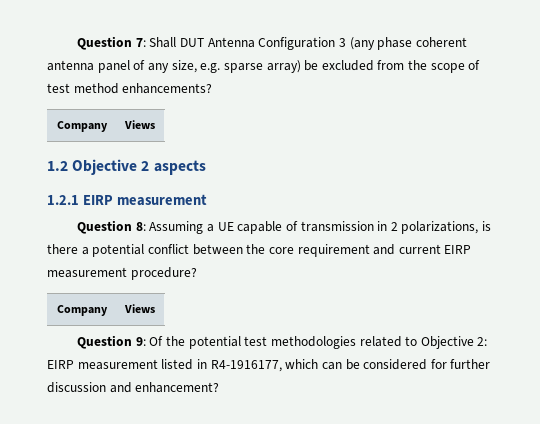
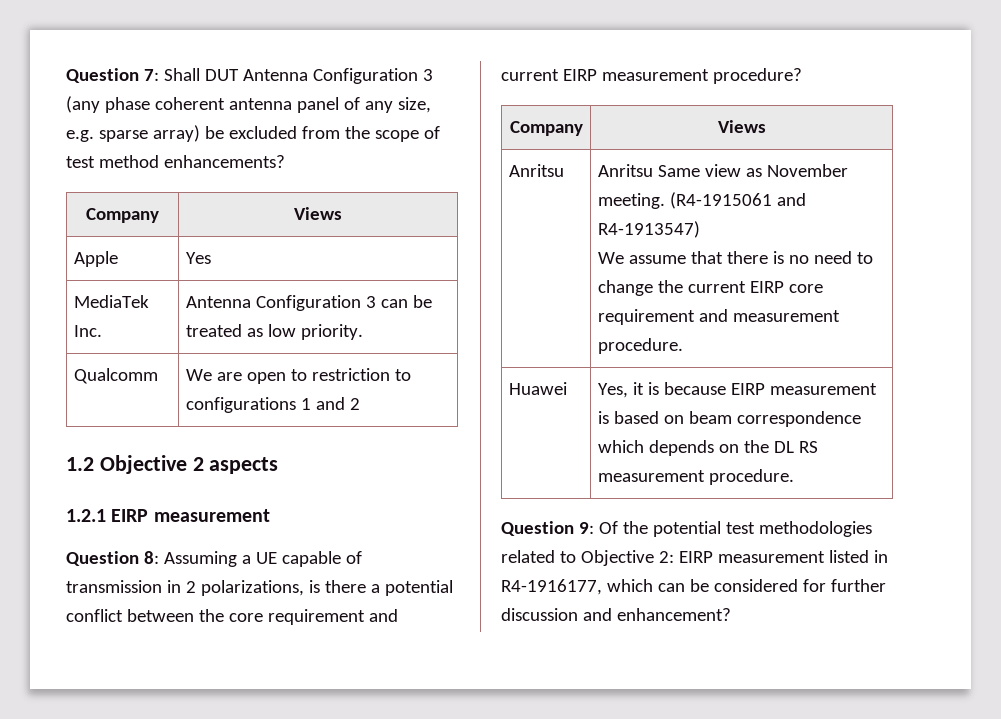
(155, 124) none -> [73,251,118,267] [185,252,211,264] [73,295,149,308] [73,325,102,337] [185,295,432,311] [185,324,363,340] [73,368,158,384] [185,368,411,384] [185,397,360,413] // Apple | Yes // MediaTek Inc. | Antenna Configuration 3 can be treated as low priority. // Qualcomm | We are open to restriction to configurations 1 and 2
(155, 308) none -> [508,164,564,177] [597,164,848,177] [597,192,806,209] [597,221,700,238] [597,251,873,264] [597,280,823,296] [597,309,840,325] [597,338,683,354] [508,382,567,395] [597,382,877,398] [597,411,861,427] [597,440,818,456] [597,469,794,485] // Anritsu | Anritsu Same view as November meeting. (R4-1915061 and R4-1913547) // We assume that there is no need to change the current EIRP core requirement and measurement procedure. // Huawei | Yes, it is because EIRP measurement is based on beam correspondence which depends on the DL RS measurement procedure.

